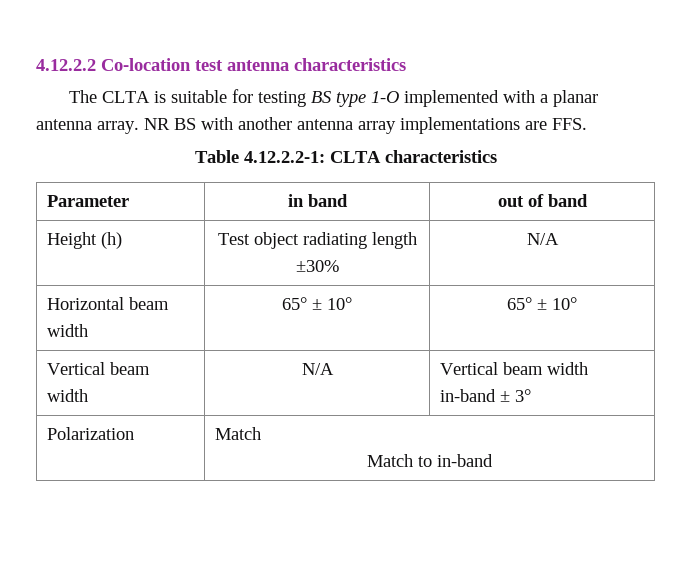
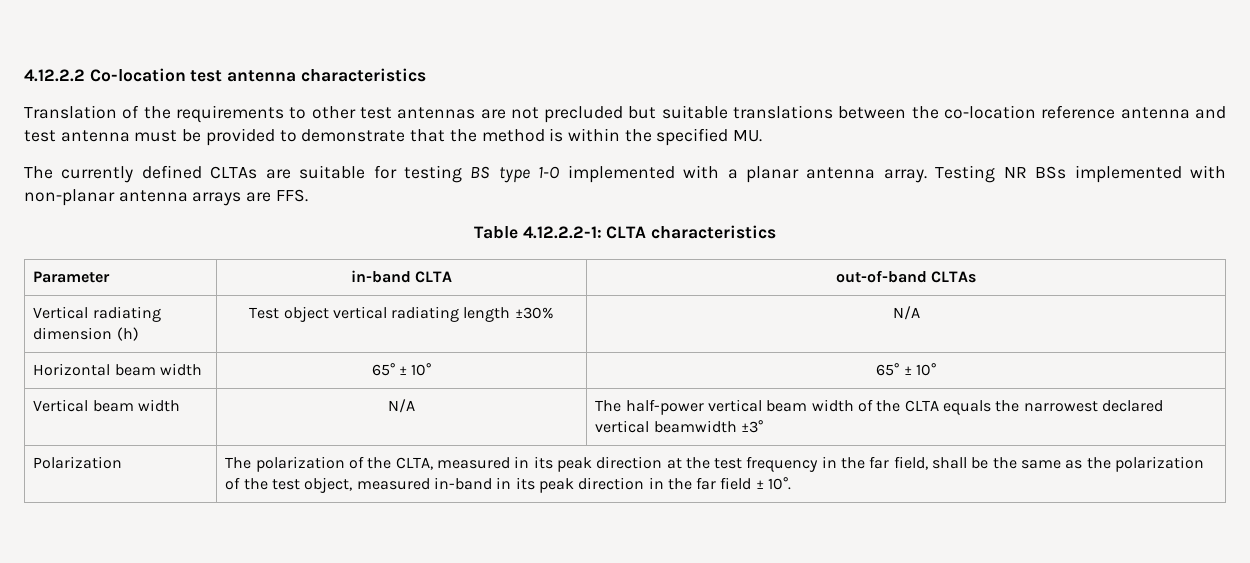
[69,90,167,103] The CLTA is -> [24,105,1226,123] [24,128,763,146] [24,165,291,183] Translation of the requirements to other test antennas are not precluded but suitable translations between the co-location reference antenna and test antenna must be provided to demonstrate that the method is within the specified MU. // The currently defined CLTAs are
[144,117,520,134] NR BS with another antenna array implementations -> [935,165,1226,183] [24,189,242,206] Testing NR BSs implemented with non-planar antenna arrays
[287,194,348,207] [497,194,588,207] [47,232,98,249] in band | out of band // Height -> [350,270,453,283] [835,270,977,283] [33,306,161,322] [33,327,113,340] in-band CLTA | out-of-band CLTAs // Vertical radiating dimension
(299, 240) none -> [332,306,387,319] vertical
[440,362,589,375] [440,389,532,402] [47,427,135,440] [215,427,262,440] [366,454,493,467] Vertical beam width in-band ± 3° // Polarization | Match // Match to in-band -> [595,399,1163,415] [595,420,763,433] [33,456,123,469] [225,456,1204,472] [225,477,792,493] The half-power vertical beam width of the CLTA equals the narrowest declared vertical beamwidth ±3° // Polarization | The polarization of the CLTA, measured in its peak direction at the test frequency in the far field, shall be the same as the polarization of the test object, measured in-band in its peak direction in the far field ± 10°.

